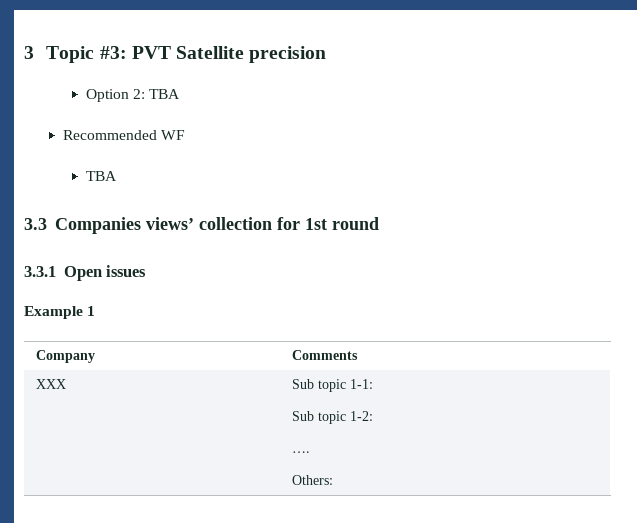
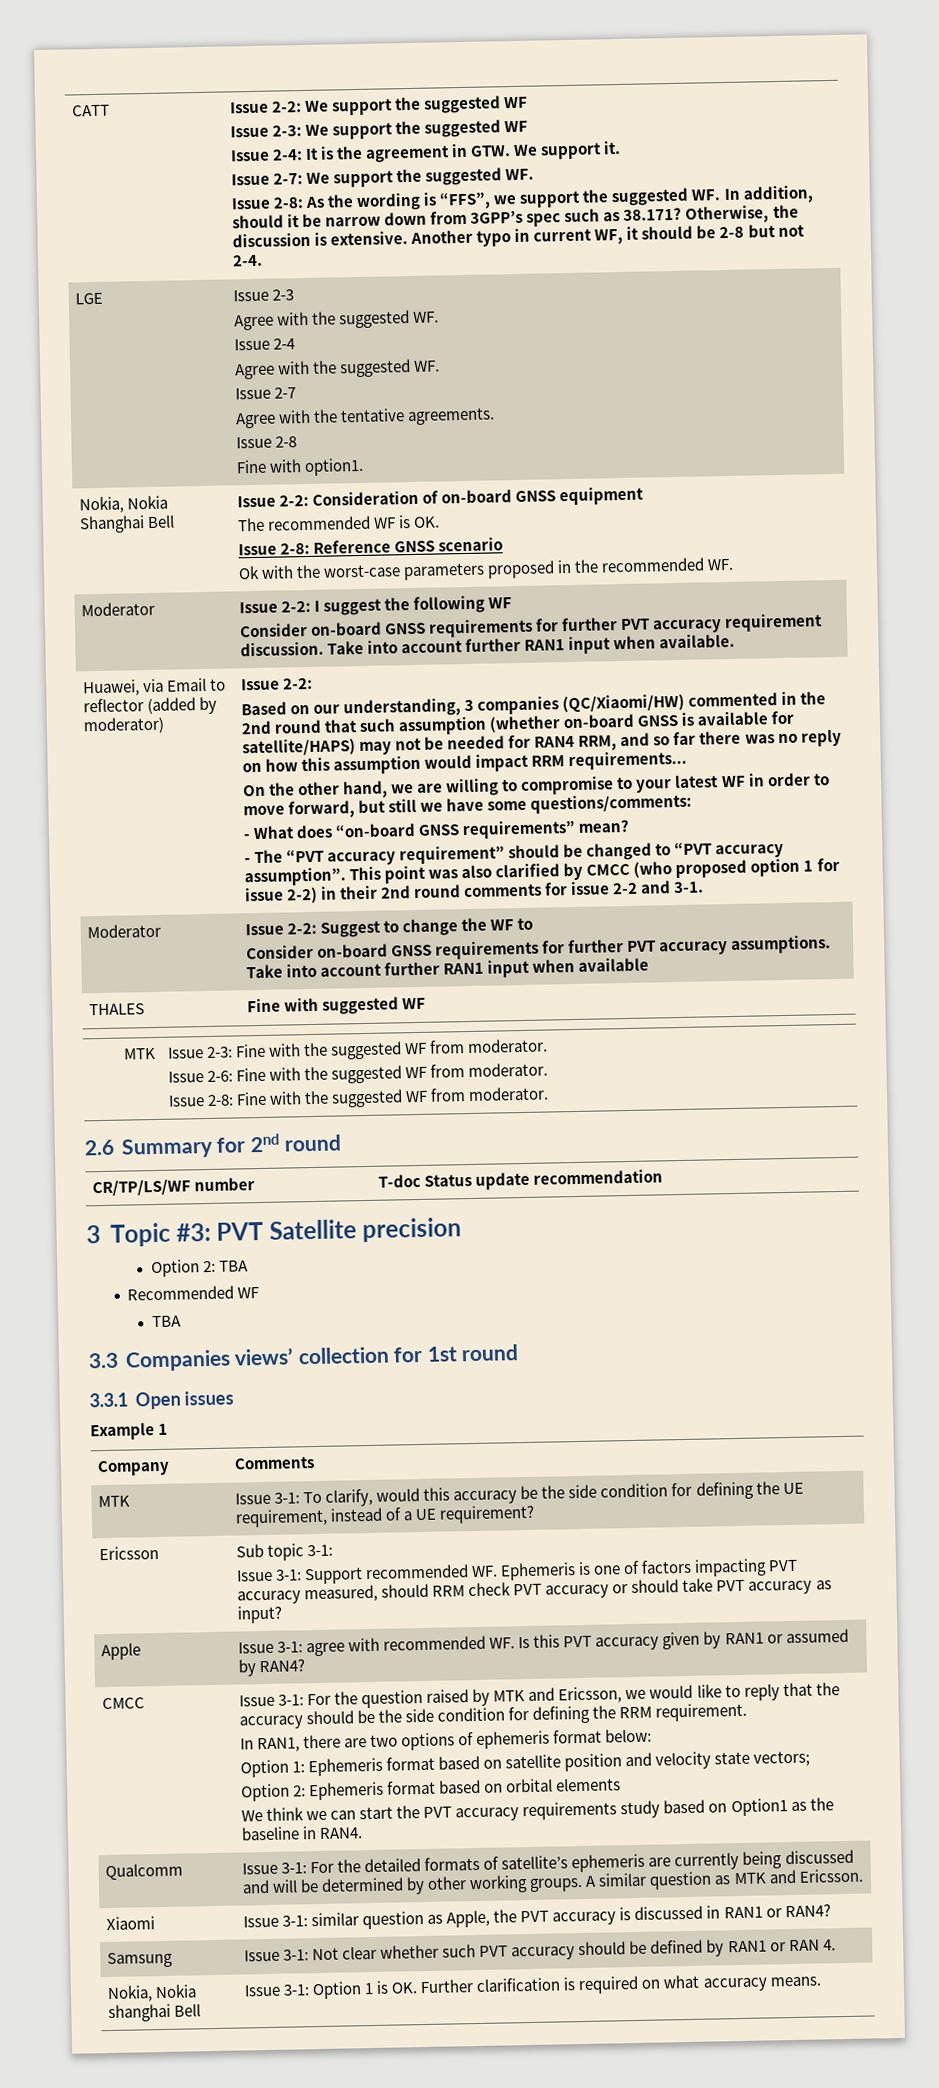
(24, 52) none -> [71,104,110,117] [229,95,529,116] [229,119,529,140] [229,140,622,163] [230,167,535,188] [230,185,814,211] [231,204,799,229] [231,224,805,248] [231,254,263,267] [74,292,103,305] [232,289,294,302] [233,309,440,331] [233,338,295,351] [234,358,441,380] [234,387,296,400] [234,407,496,429] [235,436,297,449] [235,457,365,477] [78,495,168,514] [78,514,175,534] [236,486,645,508] [236,515,441,532] [237,537,504,556] [237,557,735,581] [80,601,155,617] [238,595,513,616] [238,613,824,638] [239,633,736,657] [82,677,227,697] [82,696,218,715] [82,716,165,735] [240,677,313,691] [240,691,827,718] [240,710,795,736] [241,728,842,757] [241,750,688,775] [242,772,830,799] [242,793,693,819] [242,819,630,840] [243,841,785,866] [243,857,840,887] [243,880,705,904] [86,923,161,939] [244,917,534,938] [245,935,832,960] [245,957,650,979] [88,1003,145,1016] [246,996,427,1015] [124,1047,157,1060] [167,1038,549,1060] [167,1062,549,1084] [167,1086,550,1108] [84,1133,343,1159] [91,1177,255,1197] [377,1169,664,1190] CATT | Issue 2-2: We support the suggested WF // Issue 2-3: We support the suggested WF // Issue 2-4: It is the agreement in GTW. We support it. // Issue 2-7: We support the suggested WF. // Issue 2-8: As the wording is “FFS”, we support the suggested WF. In addition, should it be narrow down from 3GPP’s spec such as 38.171? Otherwise, the discussion is extensive. Another typo in current WF, it should be 2-8 but not 2-4. // LGE | Issue 2-3 // Agree with the suggested WF. // Issue 2-4 // Agree with the suggested WF. // Issue 2-7 // Agree with the tentative agreements. // Issue 2-8 // Fine with option1. // Nokia, Nokia Shanghai Bell | Issue 2-2: Consideration of on-board GNSS equipment // The recommended WF is OK. // Issue 2-8: Reference GNSS scenario // Ok with the worst-case parameters proposed in the recommended WF. // Moderator | Issue 2-2: I suggest the following WF // Consider on-board GNSS requirements for further PVT accuracy requirement discussion. Take into account further RAN1 input when available. // Huawei, via Email to reflector (added by moderator) | Issue 2-2: // Based on our understanding, 3 companies (QC/Xiaomi/HW) commented in the 2nd round that such assumption (whether on-board GNSS is available for satellite/HAPS) may not be needed for RAN4 RRM, and so far there was no reply on how this assumption would impact RRM requirements... // On the other hand, we are willing to compromise to your latest WF in order to move forward, but still we have some questions/comments: // - What does “on-board GNSS requirements” mean? // - The “PVT accuracy requirement” should be changed to “PVT accuracy assumption”. This point was also clarified by CMCC (who proposed option 1 for issue 2-2) in their 2nd round comments for issue 2-2 and 3-1. // Moderator | Issue 2-2: Suggest to change the WF to // Consider on-board GNSS requirements for further PVT accuracy assumptions. Take into account further RAN1 input when available // THALES | Fine with suggested WF // MTK | Issue 2-3: Fine with the suggested WF from moderator. // Issue 2-6: Fine with the suggested WF from moderator. // Issue 2-8: Fine with the suggested WF from moderator. // 2.6 Summary for 2nd round // CR/TP/LS/WF number | T-doc Status update recommendation //
[35,379,66,389] [291,379,373,392] [291,411,373,424] [291,451,310,453] [291,475,333,485] XXX | Sub topic 1-1: // Sub topic 1-2: // …. // Others: -> [97,1495,130,1508] [234,1481,804,1507] [234,1504,536,1528] [98,1546,159,1561] [235,1543,334,1561] [235,1558,799,1585] [236,1578,832,1605] [236,1605,282,1624] [100,1642,141,1661] [237,1628,849,1657] [237,1659,305,1677] [101,1697,145,1710] [238,1682,840,1709] [238,1702,748,1730] [239,1728,653,1753] [239,1750,811,1778] [240,1777,622,1802] [240,1797,834,1822] [240,1826,364,1841] [104,1862,183,1881] [241,1849,854,1875] [241,1868,864,1895] [105,1916,155,1931] [242,1904,831,1930] [106,1951,173,1969] [243,1939,836,1962] [106,1984,197,2003] [107,2003,201,2023] [243,1974,821,2000] MTK | Issue 3-1: To clarify, would this accuracy be the side condition for defining the UE requirement, instead of a UE requirement? // Ericsson | Sub topic 3-1: // Issue 3-1: Support recommended WF. Ephemeris is one of factors impacting PVT accuracy measured, should RRM check PVT accuracy or should take PVT accuracy as input? // Apple | Issue 3-1: agree with recommended WF. Is this PVT accuracy given by RAN1 or assumed by RAN4? // CMCC | Issue 3-1: For the question raised by MTK and Ericsson, we would like to reply that the accuracy should be the side condition for defining the RRM requirement. // In RAN1, there are two options of ephemeris format below: // Option 1: Ephemeris format based on satellite position and velocity state vectors; // Option 2: Ephemeris format based on orbital elements // We think we can start the PVT accuracy requirements study based on Option1 as the baseline in RAN4. // Qualcomm | Issue 3-1: For the detailed formats of satellite’s ephemeris are currently being discussed and will be determined by other working groups. A similar question as MTK and Ericsson. // Xiaomi | Issue 3-1: similar question as Apple, the PVT accuracy is discussed in RAN1 or RAN4? // Samsung | Issue 3-1: Not clear whether such PVT accuracy should be defined by RAN1 or RAN 4. // Nokia, Nokia shanghai Bell | Issue 3-1: Option 1 is OK. Further clarification is required on what accuracy means.

